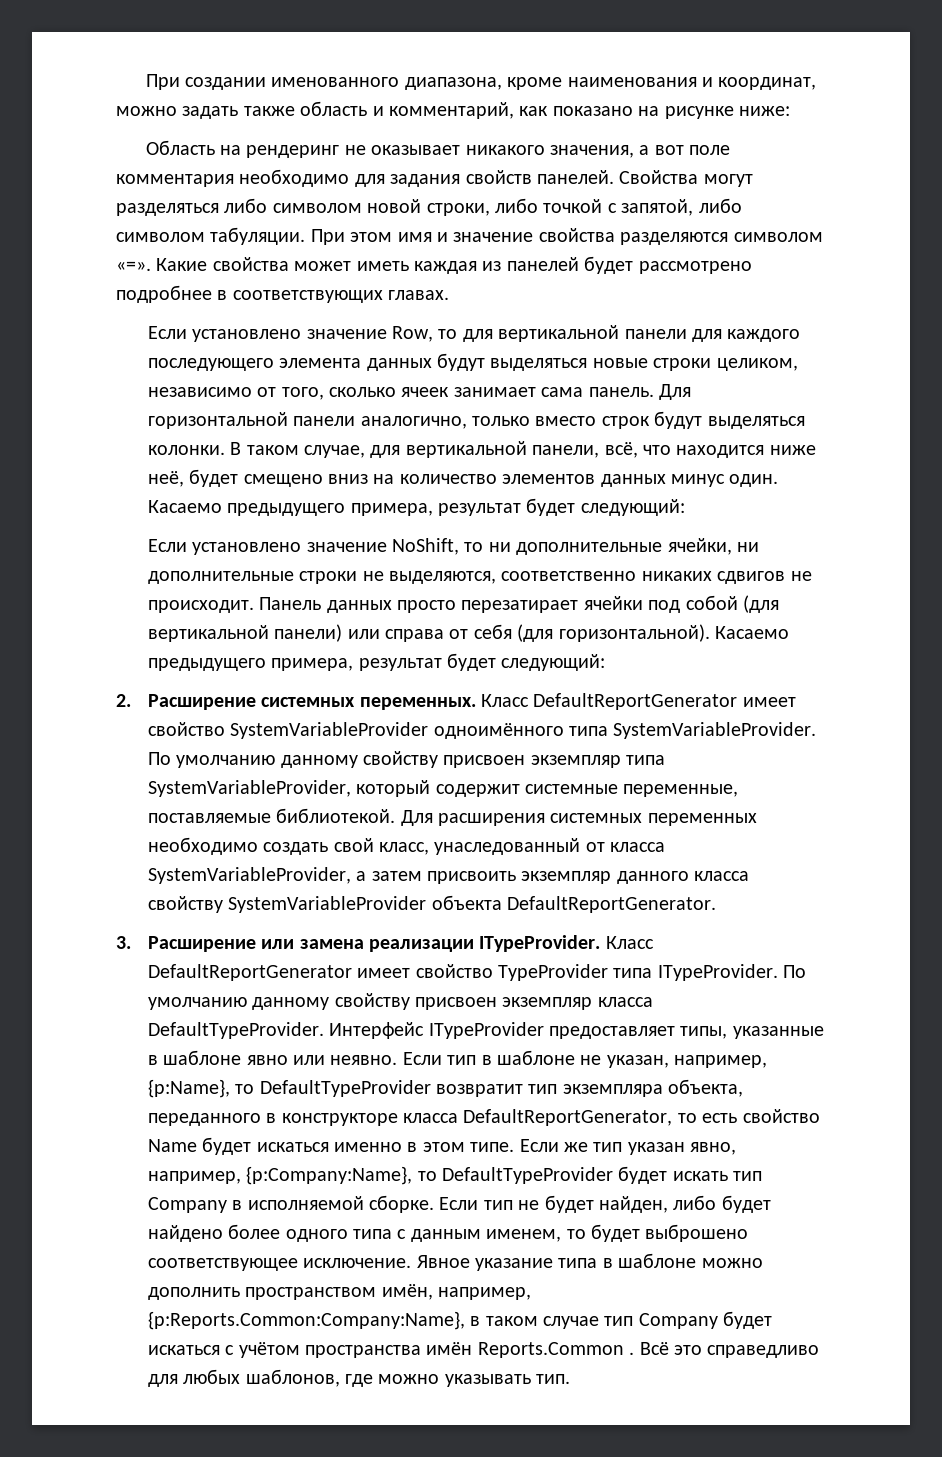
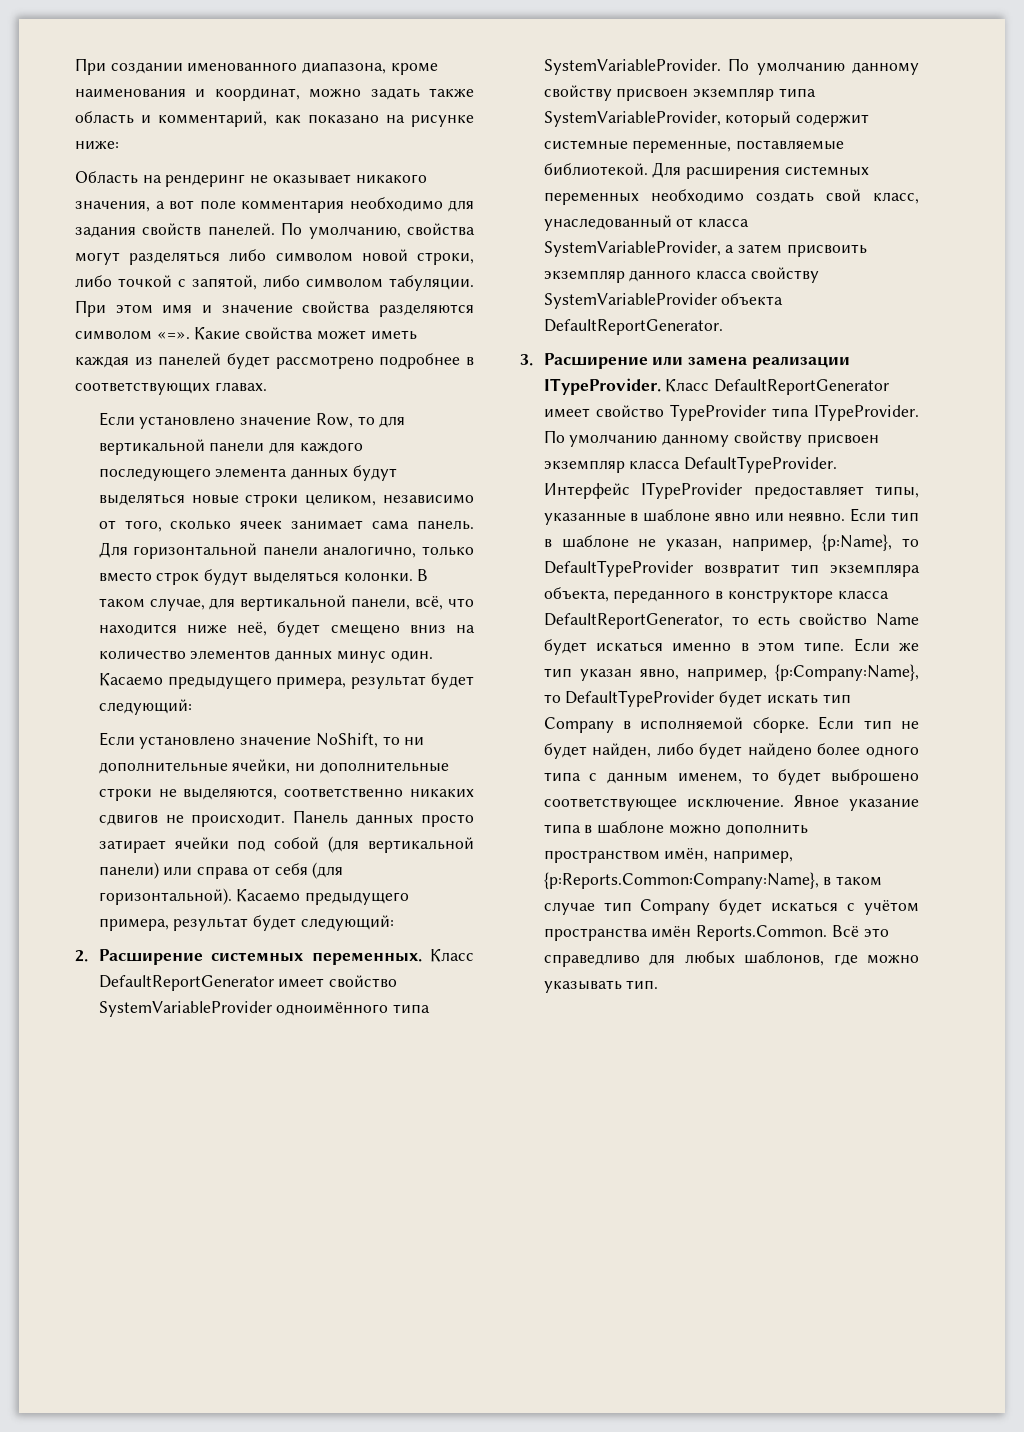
[619,170,699,184] Свойства -> [281,222,475,239] По умолчанию, свойства
[461,600,579,613] перезатирает -> [98,840,166,853] затирает
[477,1342,635,1358] Reports.Common . -> [696,925,828,941] Reports.Common.

